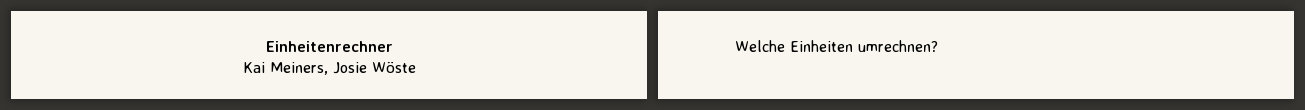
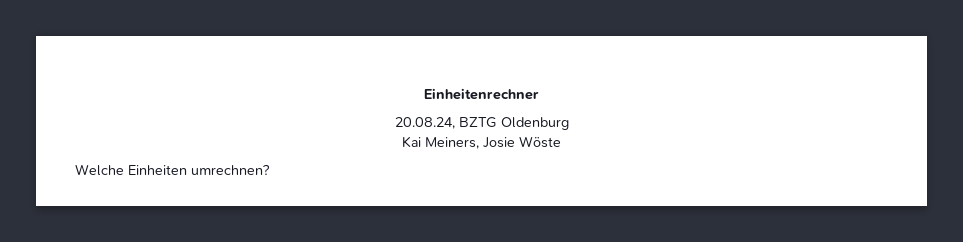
(393, 46) none -> [394,117,569,130] // 20.08.24, BZTG Oldenburg

